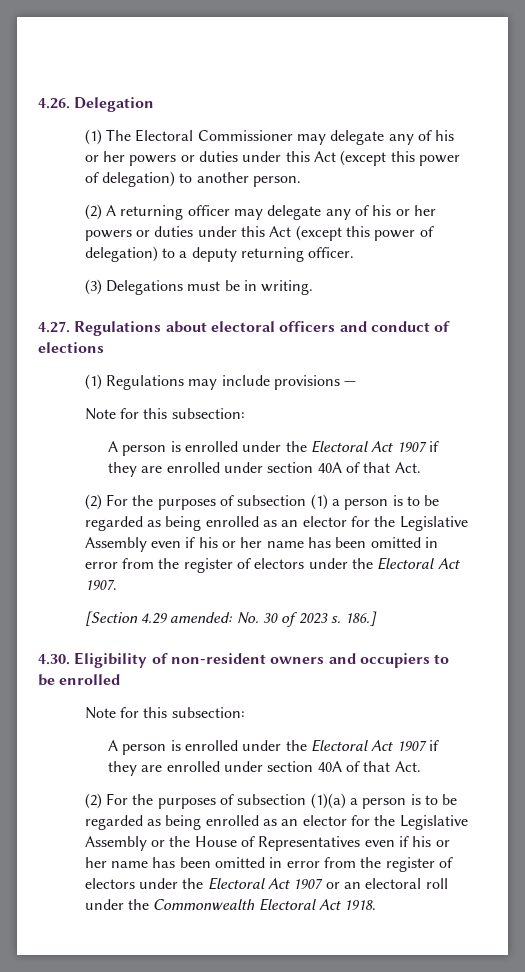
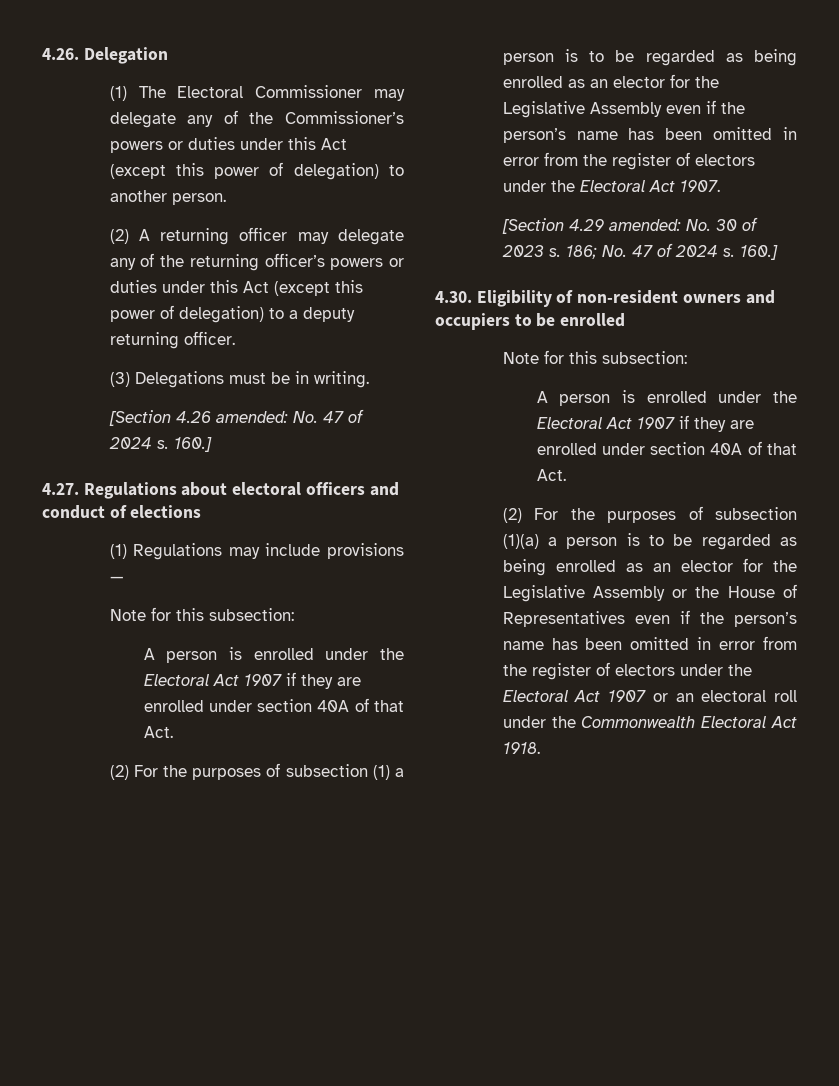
[435,130,455,141] [84,151,125,162] his or her -> [249,111,404,124] the Commissioner’s
[372,205,436,216] his or her -> [160,253,325,271] the returning officer’s
(314, 287) none -> [108,409,364,426] [108,437,212,452] // [Section 4.26 amended: No. 47 of 2024 s. 160.]
[198,537,263,548] his or her -> [720,102,745,114] [502,128,566,143] the person’s
[345,611,378,626] 186.] -> [565,243,778,260] 186; No. 47 of 2024 s. 160.]
[412,836,450,847] [84,857,107,868] his or her -> [699,612,797,627] the person’s

